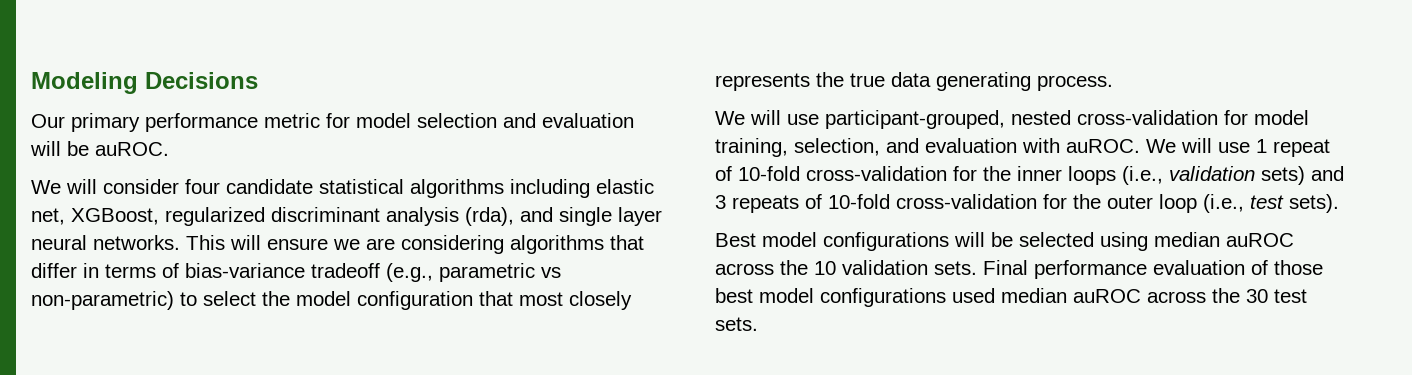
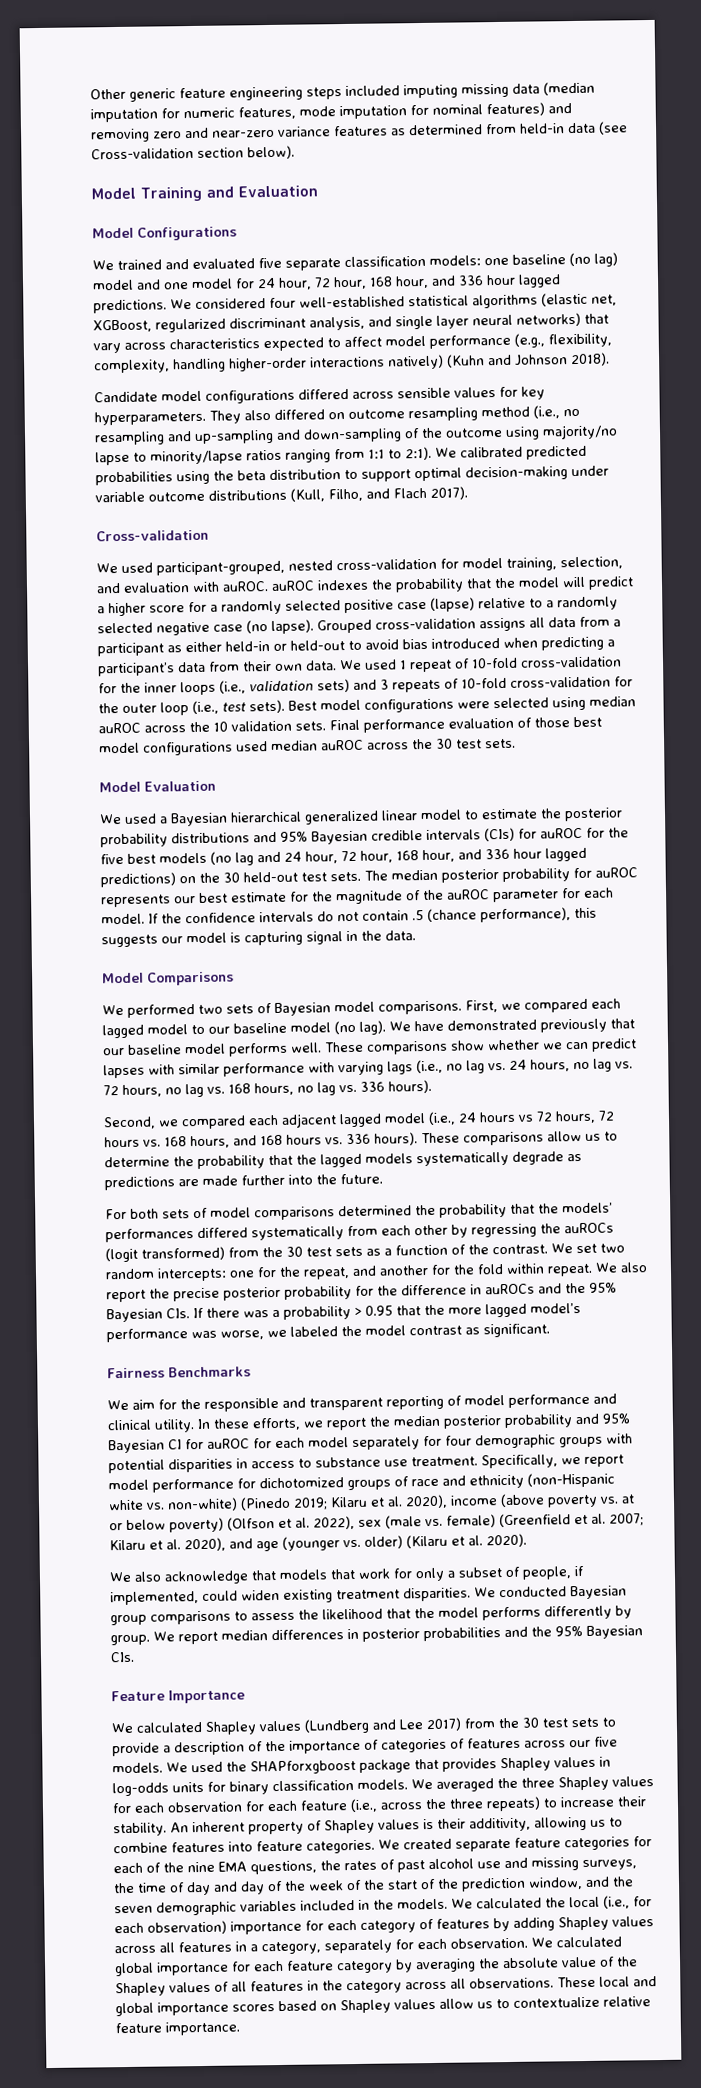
[31,72,258,94] [31,113,634,132] [30,141,169,156] [31,179,654,198] Modeling Decisions // Our primary performance metric for model selection and evaluation will be auROC. // We will consider four candidate statistical algorithms including elastic -> [90,81,595,102] [90,102,572,123] [91,121,628,143] [91,145,295,160] [91,185,318,202] [92,226,237,241] [92,252,618,271] [92,274,561,291] [93,292,588,314] Other generic feature engineering steps included imputing missing data (median imputation for numeric features, mode imputation for nominal features) and removing zero and near-zero variance features as determined from held-in data (see Cross-validation section below). // Model Training and Evaluation // Model Configurations // We trained and evaluated five separate classification models: one baseline (no lag) model and one model for 24 hour, 72 hour, 168 hour, and 336 hour lagged predictions. We considered four well-established statistical algorithms (elastic
[386,207,514,226] analysis (rda), -> [309,316,365,331] analysis,
[93,235,644,254] [31,263,561,282] [31,291,632,310] [715,72,1113,91] [715,110,819,125] networks. This will ensure we are considering algorithms that differ in terms of bias-variance tradeoff (e.g., parametric vs non-parametric) to select the model configuration that most closely represents the true data generating process. // We will use -> [516,312,609,327] [93,333,612,354] [94,352,610,374] [94,386,545,404] [94,405,580,426] [94,424,618,446] [95,445,587,466] [95,465,609,486] [95,486,468,503] [96,529,209,542] [96,562,153,574] networks) that vary across characteristics expected to affect model performance (e.g., flexibility, complexity, handling higher-order interactions natively) (Kuhn and Johnson 2018). // Candidate model configurations differed across sensible values for key hyperparameters. They also differed on outcome resampling method (i.e., no resampling and up-sampling and down-sampling of the outcome using majority/no lapse to minority/lapse ratios ranging from 1:1 to 2:1). We calibrated predicted probabilities using the beta distribution to support optimal decision-making under variable outcome distributions (Kull, Filho, and Flach 2017). // Cross-validation // We used
[1146,138,1250,153] We will use -> [271,576,634,593] [97,596,618,617] [97,616,621,636] [97,636,615,657] [97,659,397,677] auROC indexes the probability that the model will predict a higher score for a randomly selected positive case (lapse) relative to a randomly selected negative case (no lapse). Grouped cross-validation assigns all data from a participant as either held-in or held-out to avoid bias introduced when predicting a participant’s data from their own data. We used
(1339, 203) // -> (285, 706) none
[954,232,1013,247] will be -> [457,701,490,709] were
(758, 324) none -> [99,780,216,793] [99,807,623,827] [100,827,629,848] [100,847,587,866] [100,867,638,888] [101,887,614,908] [101,907,597,925] [101,930,416,948] [102,971,234,986] [102,998,621,1018] [102,1018,635,1039] [103,1038,637,1057] [103,1058,633,1079] [103,1079,432,1098] [103,1110,615,1130] [104,1130,618,1149] [104,1151,582,1170] [104,1173,383,1191] [105,1202,613,1221] [105,1222,614,1243] [105,1243,625,1263] [105,1262,648,1282] [106,1282,617,1303] [106,1303,581,1323] [106,1323,550,1343] [107,1366,251,1379] [107,1393,617,1412] [107,1413,630,1433] [108,1433,633,1454] [108,1454,624,1474] [108,1472,615,1493] [108,1493,635,1512] [109,1513,644,1533] [109,1533,527,1552] [109,1565,584,1585] [110,1585,627,1606] [110,1605,632,1626] [110,1625,643,1646] [110,1651,135,1663] [111,1689,245,1704] [111,1717,616,1735] [112,1736,618,1757] [112,1756,611,1775] [112,1776,654,1797] [112,1796,647,1814] [113,1816,623,1837] [113,1836,652,1854] [113,1857,637,1875] [113,1876,634,1896] [114,1895,652,1916] [114,1916,654,1935] [114,1936,622,1955] [115,1956,638,1977] [115,1976,657,1997] [115,1996,651,2017] [115,2021,240,2036] // Model Evaluation // We used a Bayesian hierarchical generalized linear model to estimate the posterior probability distributions and 95% Bayesian credible intervals (CIs) for auROC for the five best models (no lag and 24 hour, 72 hour, 168 hour, and 336 hour lagged predictions) on the 30 held-out test sets. The median posterior probability for auROC represents our best estimate for the magnitude of the auROC parameter for each model. If the confidence intervals do not contain .5 (chance performance), this suggests our model is capturing signal in the data. // Model Comparisons // We performed two sets of Bayesian model comparisons. First, we compared each lagged model to our baseline model (no lag). We have demonstrated previously that our baseline model performs well. These comparisons show whether we can predict lapses with similar performance with varying lags (i.e., no lag vs. 24 hours, no lag vs. 72 hours, no lag vs. 168 hours, no lag vs. 336 hours). // Second, we compared each adjacent lagged model (i.e., 24 hours vs 72 hours, 72 hours vs. 168 hours, and 168 hours vs. 336 hours). These comparisons allow us to determine the probability that the lagged models systematically degrade as predictions are made further into the future. // For both sets of model comparisons determined the probability that the models’ performances differed systematically from each other by regressing the auROCs (logit transformed) from the 30 test sets as a function of the contrast. We set two random intercepts: one for the repeat, and another for the fold within repeat. We also report the precise posterior probability for the difference in auROCs and the 95% Bayesian CIs. If there was a probability > 0.95 that the more lagged model’s performance was worse, we labeled the model contrast as significant. // Fairness Benchmarks // We aim for the responsible and transparent reporting of model performance and clinical utility. In these efforts, we report the median posterior probability and 95% Bayesian CI for auROC for each model separately for four demographic groups with potential disparities in access to substance use treatment. Specifically, we report model performance for dichotomized groups of race and ethnicity (non-Hispanic white vs. non-white) (Pinedo 2019; Kilaru et al. 2020), income (above poverty vs. at or below poverty) (Olfson et al. 2022), sex (male vs. female) (Greenfield et al. 2007; Kilaru et al. 2020), and age (younger vs. older) (Kilaru et al. 2020). // We also acknowledge that models that work for only a subset of people, if implemented, could widen existing treatment disparities. We conducted Bayesian group comparisons to assess the likelihood that the model performs differently by group. We report median differences in posterior probabilities and the 95% Bayesian CIs. // Feature Importance // We calculated Shapley values (Lundberg and Lee 2017) from the 30 test sets to provide a description of the importance of categories of features across our five models. We used the SHAPforxgboost package that provides Shapley values in log-odds units for binary classification models. We averaged the three Shapley values for each observation for each feature (i.e., across the three repeats) to increase their stability. An inherent property of Shapley values is their additivity, allowing us to combine features into feature categories. We created separate feature categories for each of the nine EMA questions, the rates of past alcohol use and missing surveys, the time of day and day of the week of the start of the prediction window, and the seven demographic variables included in the models. We calculated the local (i.e., for each observation) importance for each category of features by adding Shapley values across all features in a category, separately for each observation. We calculated global importance for each feature category by averaging the absolute value of the Shapley values of all features in the category across all observations. These local and global importance scores based on Shapley values allow us to contextualize relative feature importance.

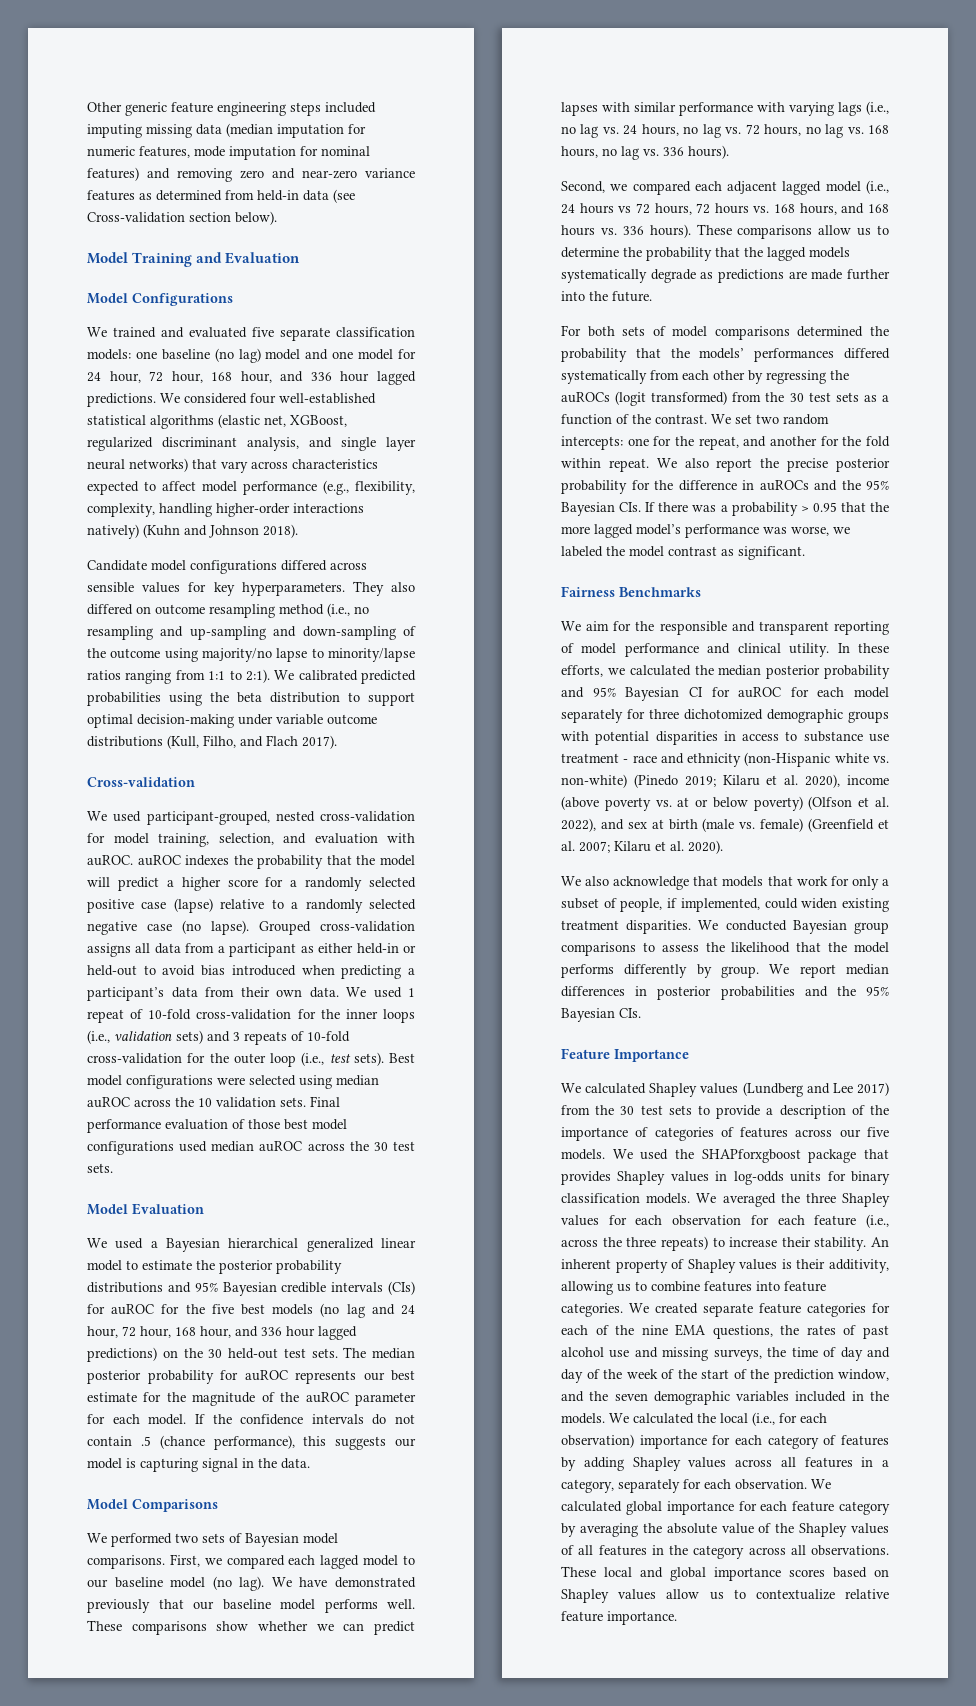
[326,1417,367,1431] report -> [629,665,691,676] calculated
[445,1435,472,1446] four -> [649,709,763,720] three dichotomized
[411,1454,624,1469] [108,1476,409,1493] treatment. Specifically, we report model performance for dichotomized groups of -> [561,753,629,763] treatment -
[358,1519,382,1527] sex -> [600,819,698,830] and sex at birth
[184,1534,483,1552] 2020), and age (younger vs. older) (Kilaru et al. -> (684, 846) none

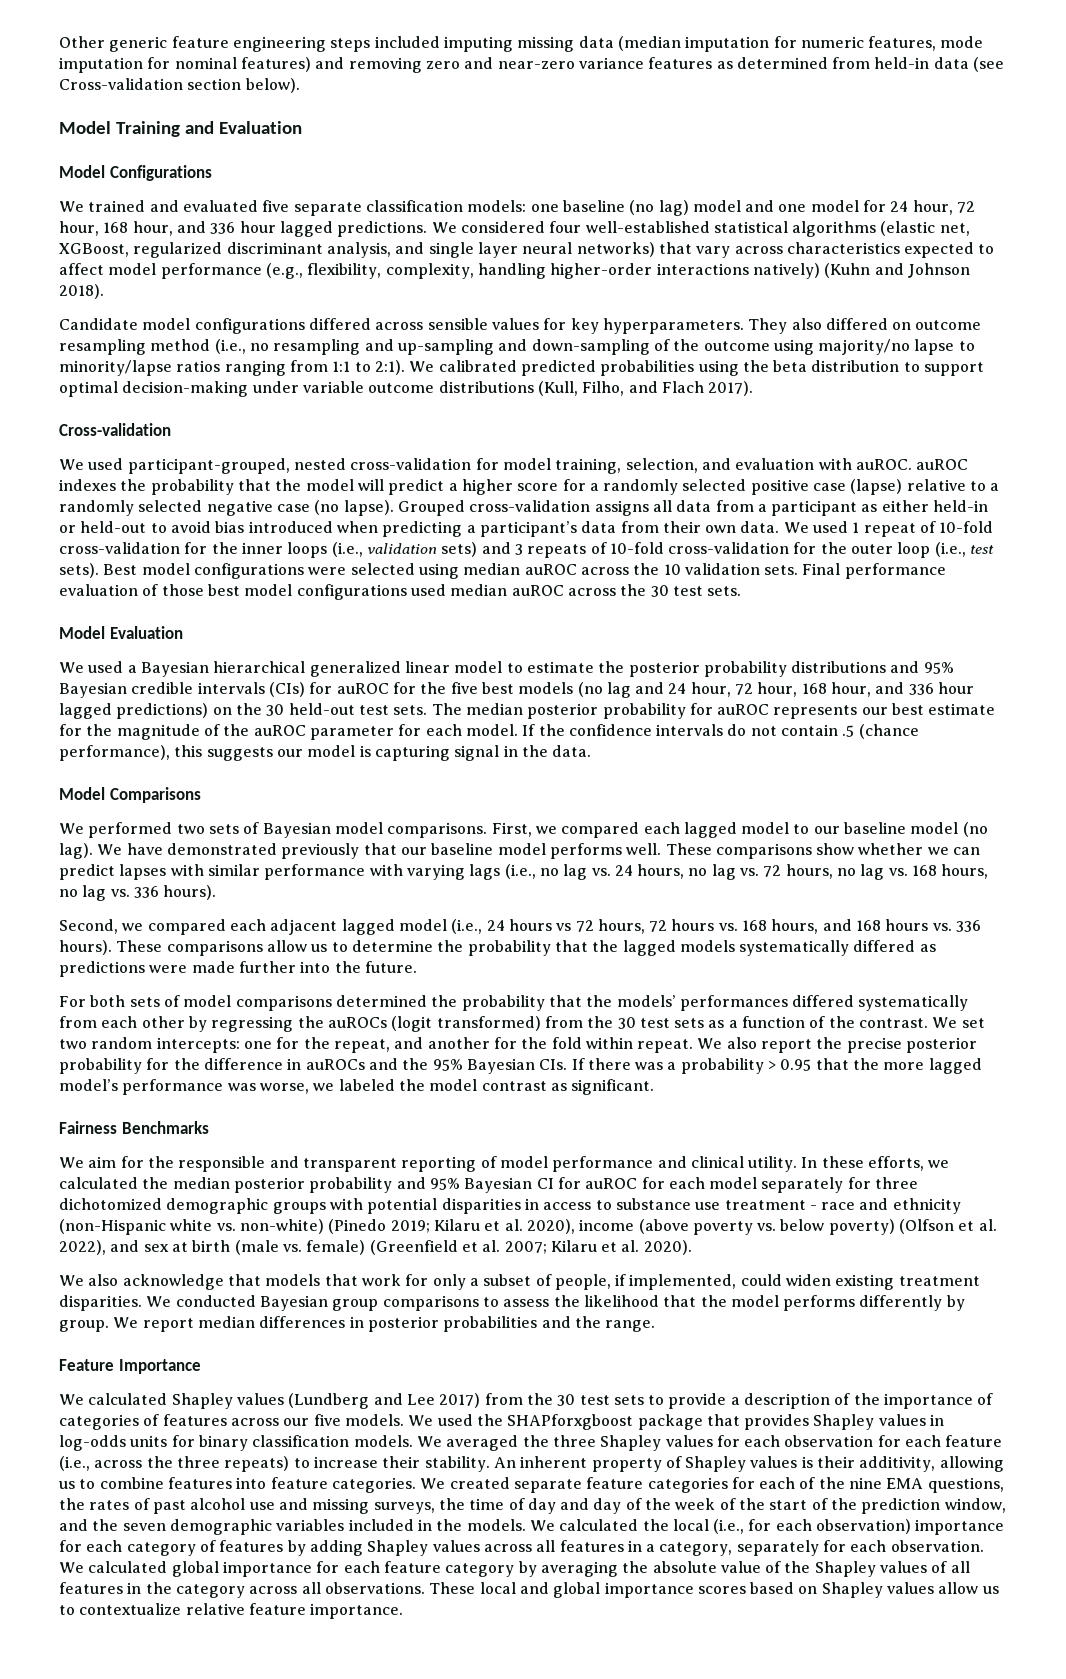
[650,269,696,283] degrade -> [853,940,916,952] differed
[788,271,807,279] are -> [149,965,188,973] were
[677,797,709,807] at or -> (777, 1227) none
[866,986,889,996] [561,1008,641,1022] 95% Bayesian CIs. -> [605,1320,656,1332] range.

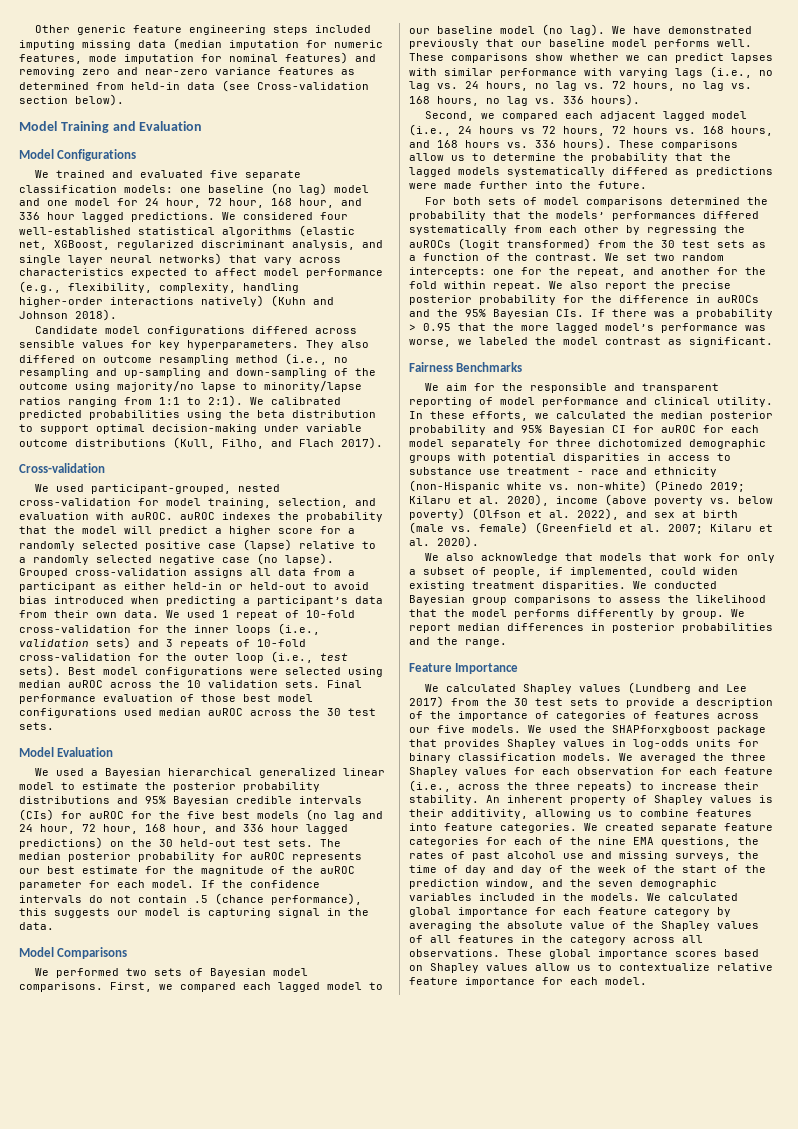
[642,1519,1005,1535] [59,1540,984,1556] [59,1561,168,1573] the local (i.e., for each observation) importance for each category of features by adding Shapley values across all features in a category, separately for each observation. We calculated -> (738, 897) none
[479,1582,549,1594] local and -> (542, 953) none
[310,1603,404,1619] importance. -> [465,977,647,987] importance for each model.

